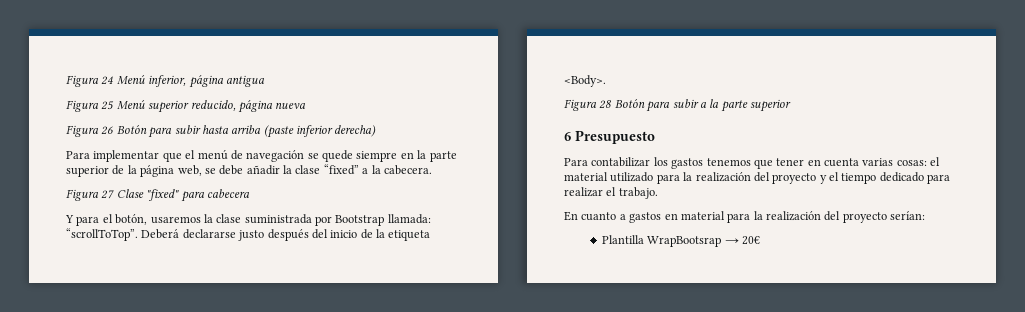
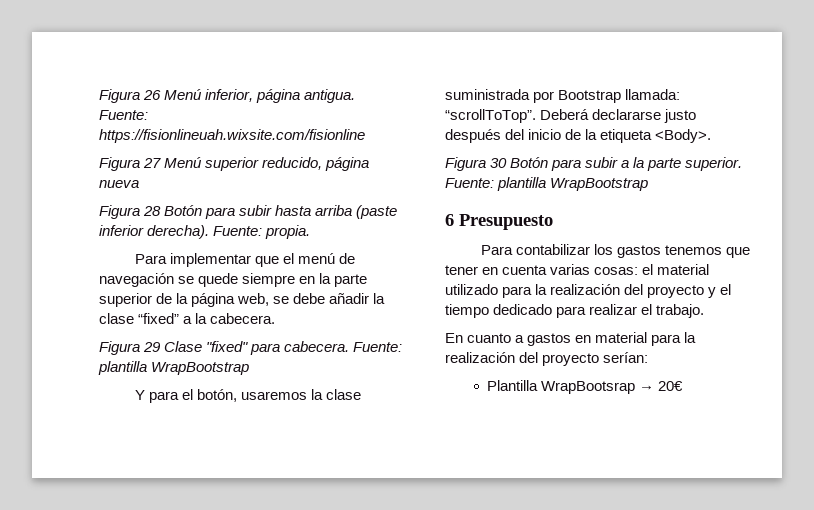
[66,75,114,87] Figura 24 -> [99,89,162,103] Figura 26
[225,75,265,87] [66,100,115,112] antigua // Figura 25 -> [304,89,356,103] [99,110,148,120] [99,129,365,143] [99,157,162,171] antigua. Fuente: https://fisionlineuah.wixsite.com/fisionline // Figura 27
[101,126,114,135] 26 -> [143,206,162,216] 28
[334,125,377,137] derecha) -> [147,225,311,239] derecha). Fuente: propia.
[101,190,115,199] 27 -> [143,342,162,352] 29
[206,189,250,198] cabecera -> [284,341,403,352] [98,361,250,375] cabecera. Fuente: plantilla WrapBootstrap
[599,100,613,109] 28 -> [490,158,508,168] 30
[750,99,791,112] superior -> [685,157,743,171] [445,177,649,191] superior. Fuente: plantilla WrapBootstrap

